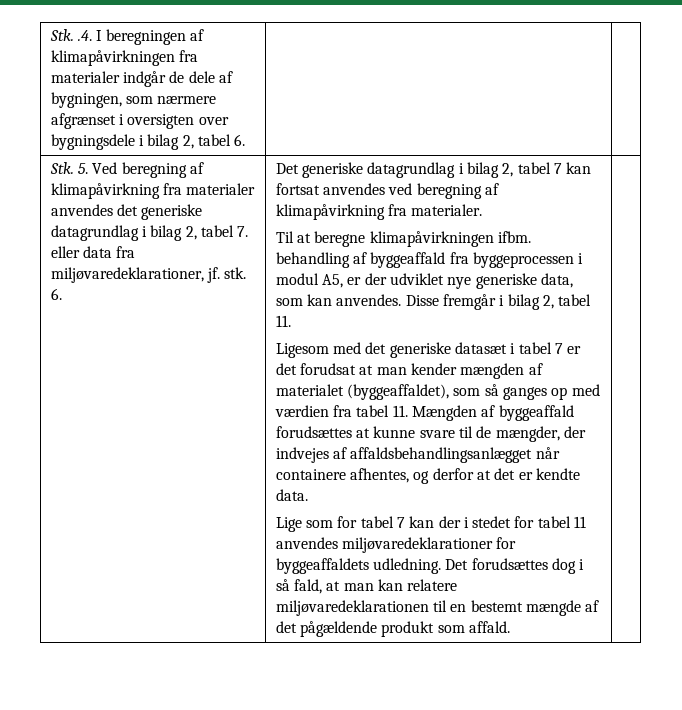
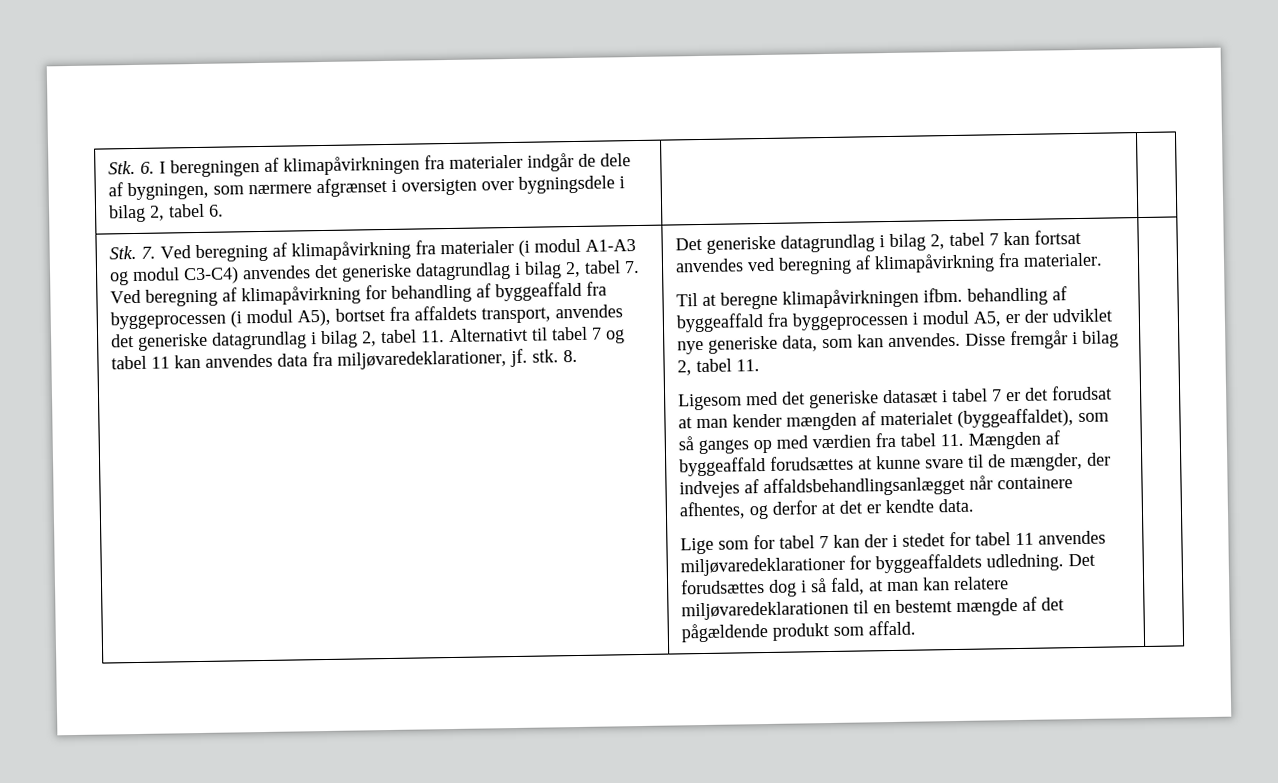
[49,29,92,41] Stk. .4. -> [108,160,156,175] Stk. 6.
[77,163,88,174] 5. -> [141,246,157,259] 7.
(256, 189) none -> [518,238,637,257] [110,266,240,286] (i modul A1-A3 og modul C3-C4)
[50,246,80,258] eller -> [110,281,608,307] [110,304,624,330] [111,326,626,351] [111,353,274,370] Ved beregning af klimapåvirkning for behandling af byggeaffald fra byggeprocessen (i modul A5), bortset fra affaldets transport, anvendes det generiske datagrundlag i bilag 2, tabel 11. Alternativt til tabel 7 og tabel 11 kan anvendes
[50,288,62,300] 6. -> [563,349,579,363] 8.

